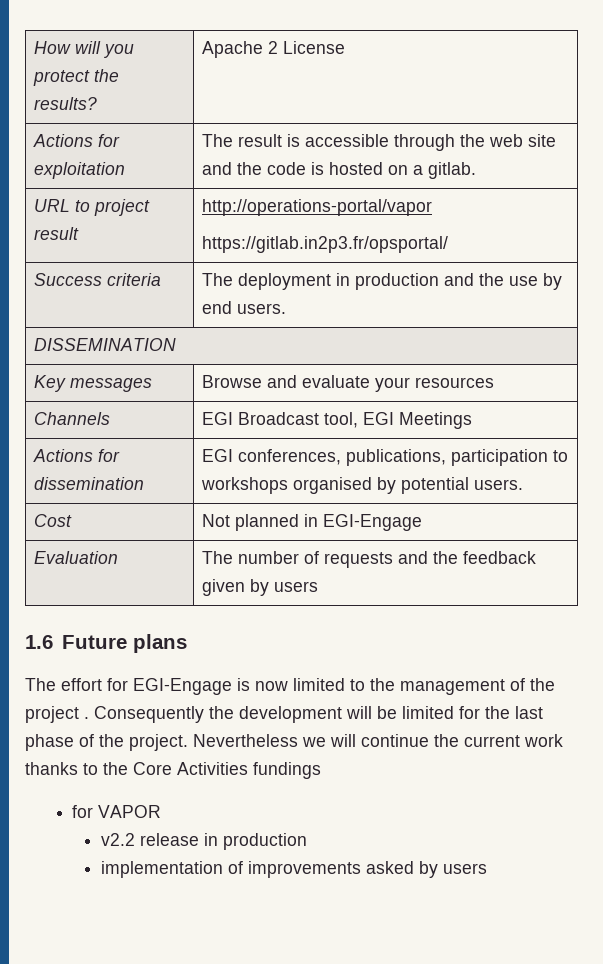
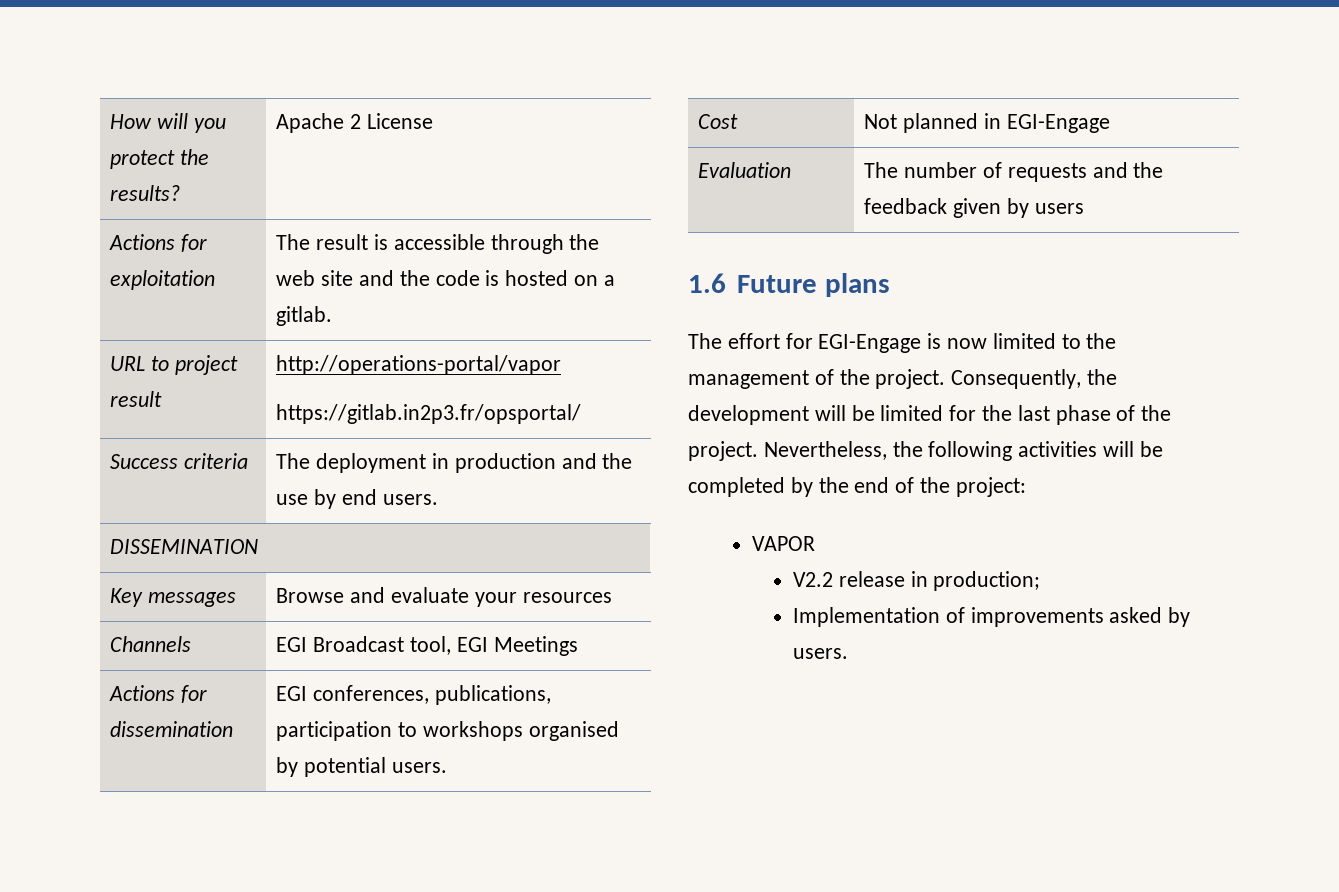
[25,706,204,723] project . Consequently -> [875,369,1082,389] project. Consequently,
[193,734,563,747] [25,762,321,779] [72,805,94,818] Nevertheless we will continue the current work thanks to the Core Activities fundings // for -> [763,441,1163,461] [688,477,1026,497] Nevertheless, the following activities will be completed by the end of the project: //
[100,833,135,846] v2.2 -> [793,572,834,587] V2.2
[222,833,307,850] [100,861,223,878] production // implementation -> [933,571,1041,591] [793,607,941,627] production; // Implementation
[442,863,487,874] users -> [793,648,849,659] users.

